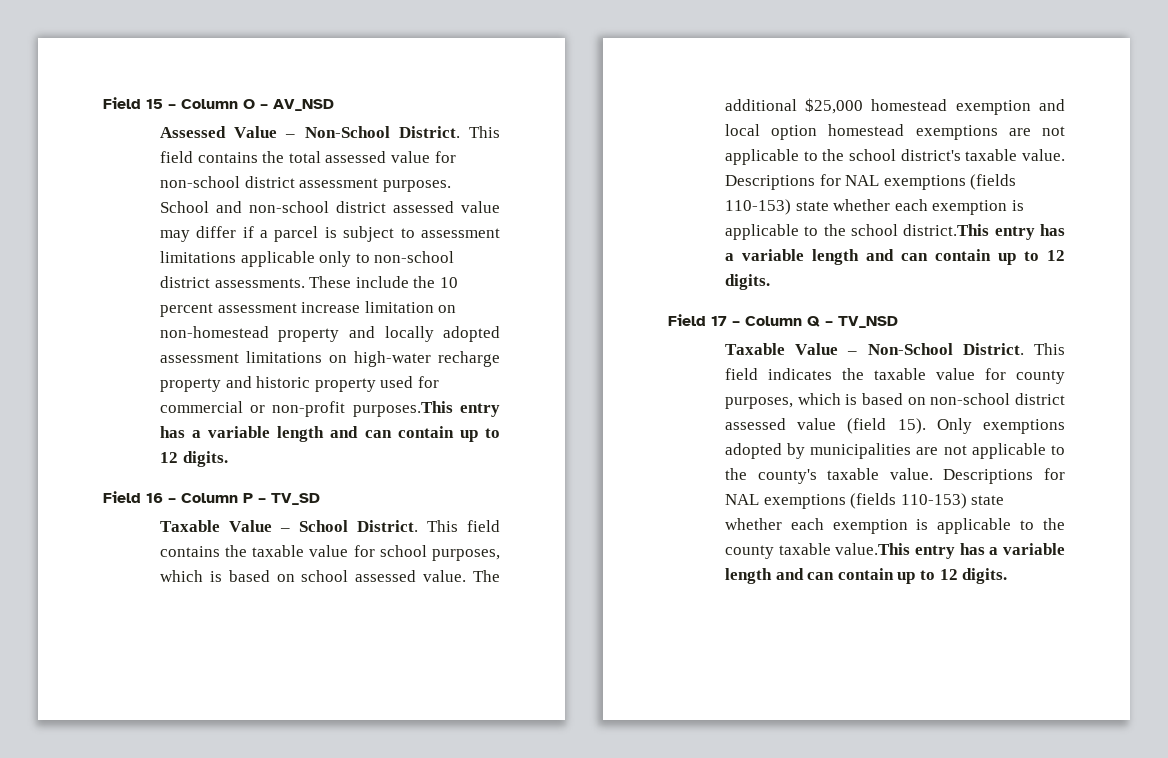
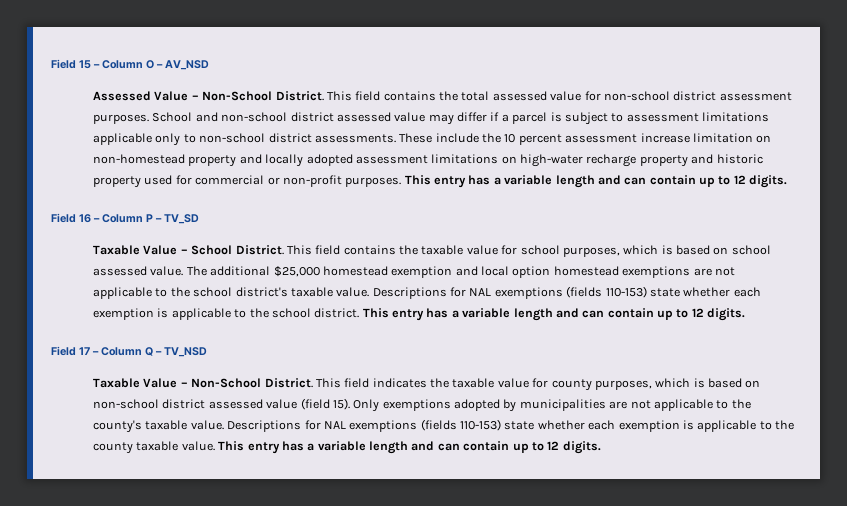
[352,401,453,417] purposes.This -> [345,175,431,187] purposes. This
[903,224,990,236] district.This -> [314,308,389,318] district. This
[835,543,911,555] value.This -> [181,441,245,451] value. This

